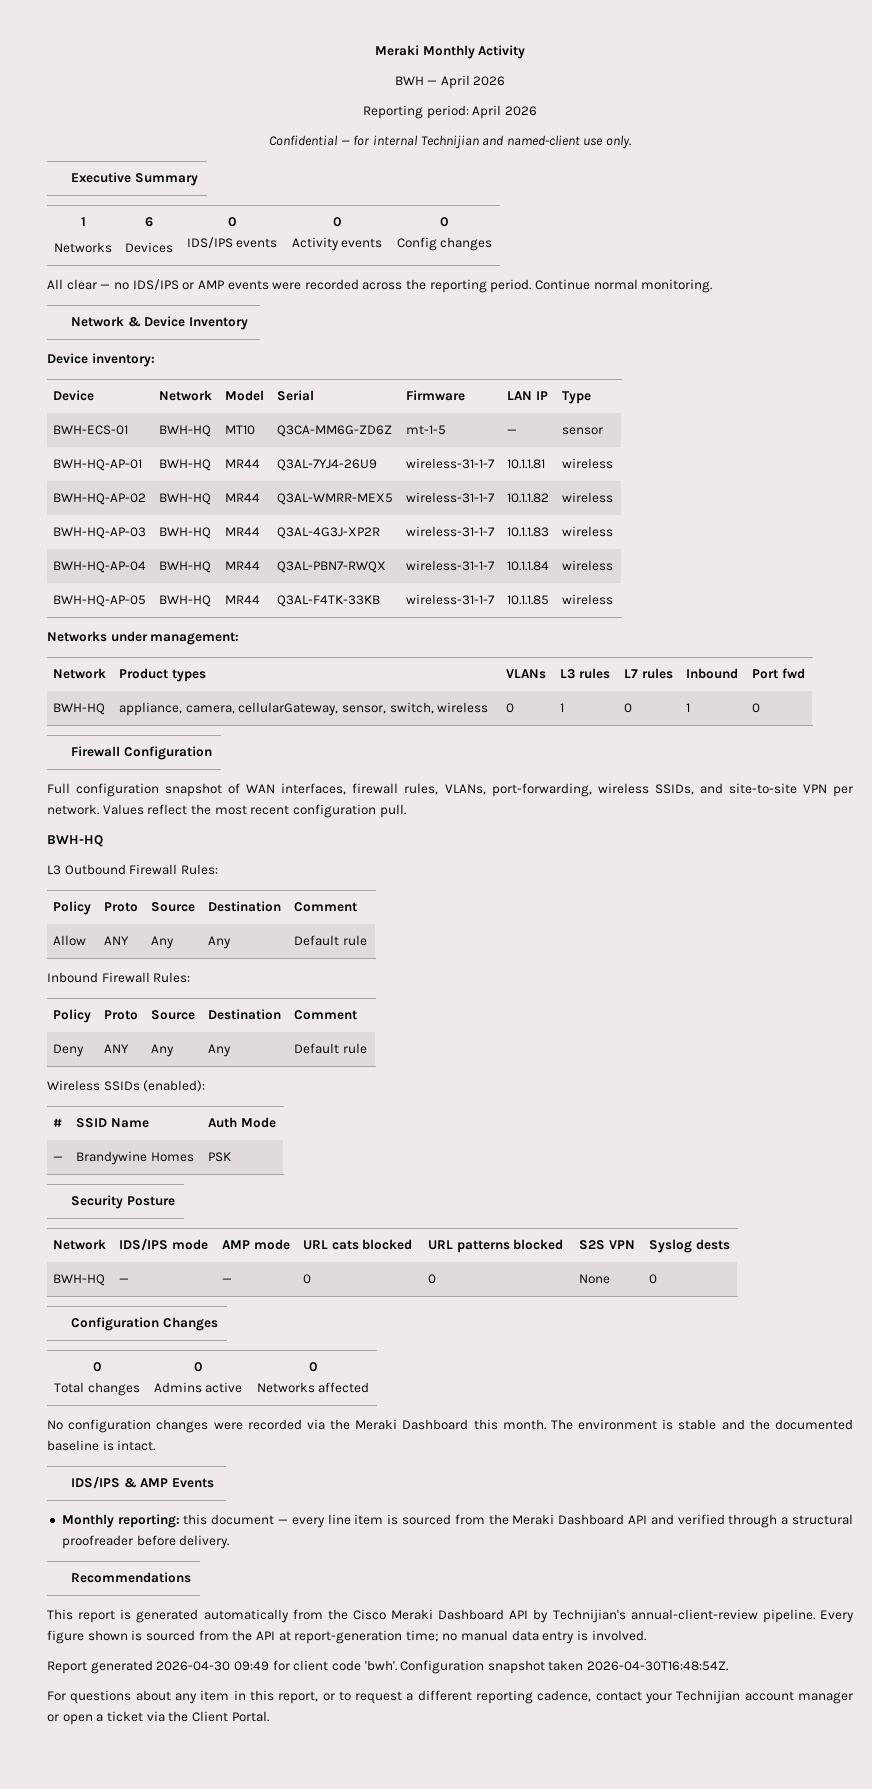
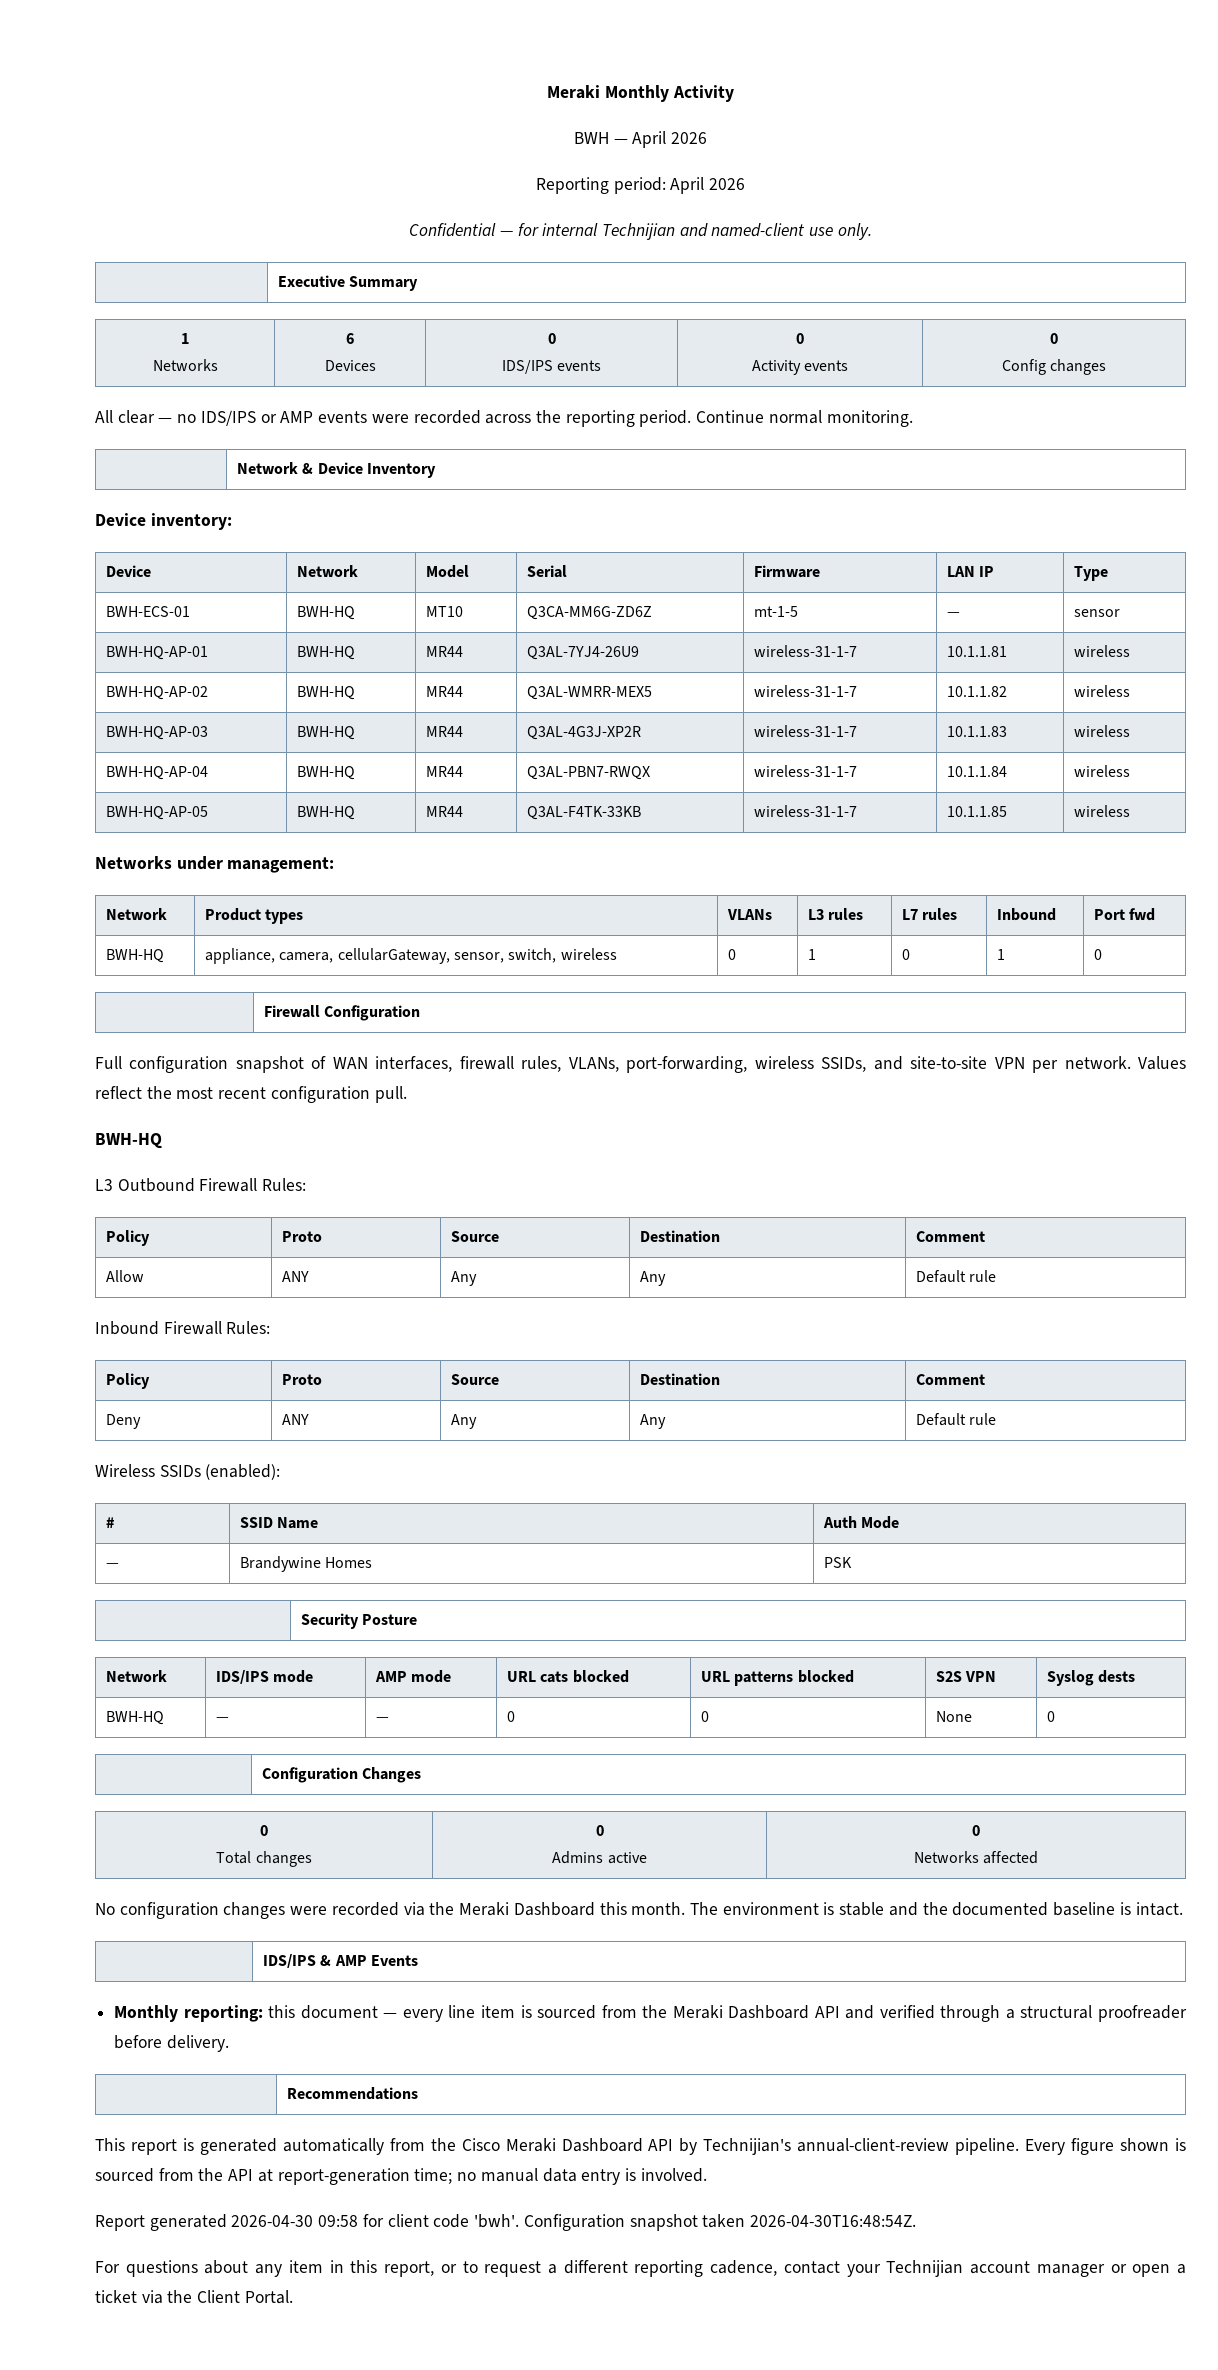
[233,1661,269,1671] 09:49 -> [318,2215,359,2227] 09:58

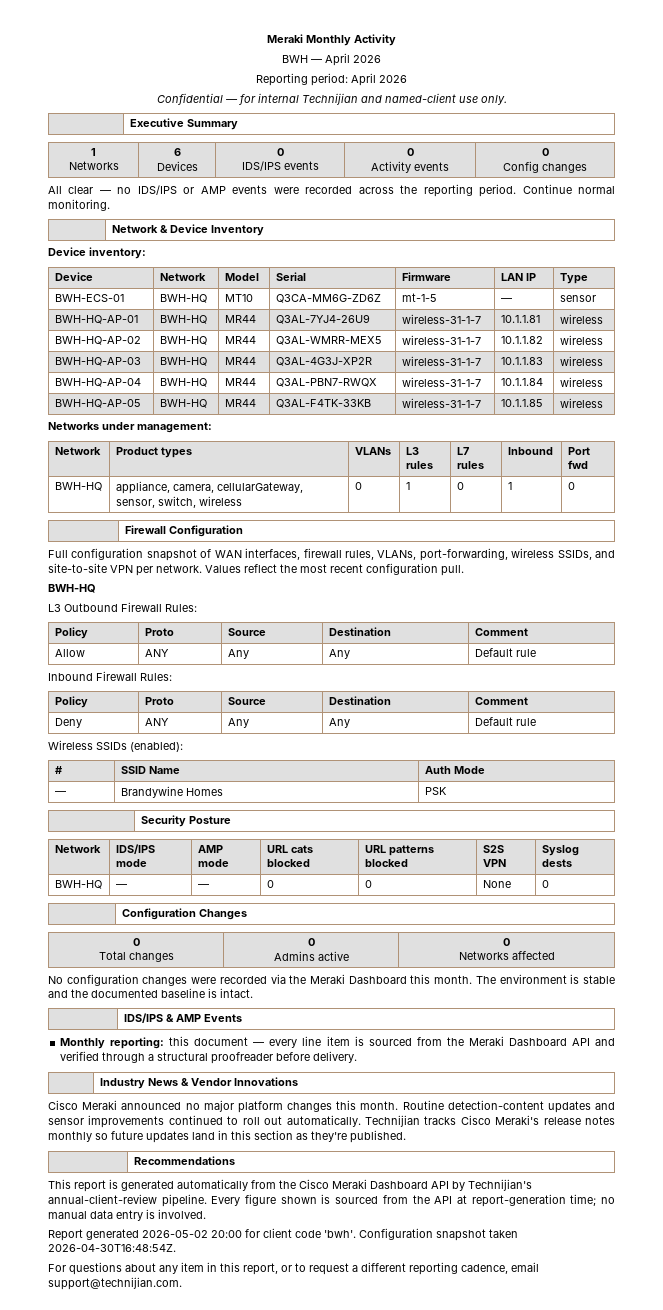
(229, 2043) none -> [99,1077,298,1089] [48,1100,615,1113] [48,1115,615,1128] [48,1130,406,1143] // | Industry News & Vendor Innovations // Cisco Meraki announced no major platform changes this month. Routine detection-content updates and sensor improvements continued to roll out automatically. Technijian tracks Cisco Meraki's release notes monthly so future updates land in this section as they're published.
[231,2215,359,2227] 2026-04-30 09:58 -> [142,1230,242,1238] 2026-05-02 20:00
[783,2260,1187,2277] [95,2290,293,2304] contact your Technijian account manager or open a ticket via the Client Portal. -> [511,1262,539,1272] [48,1277,182,1290] email support@technijian.com.

